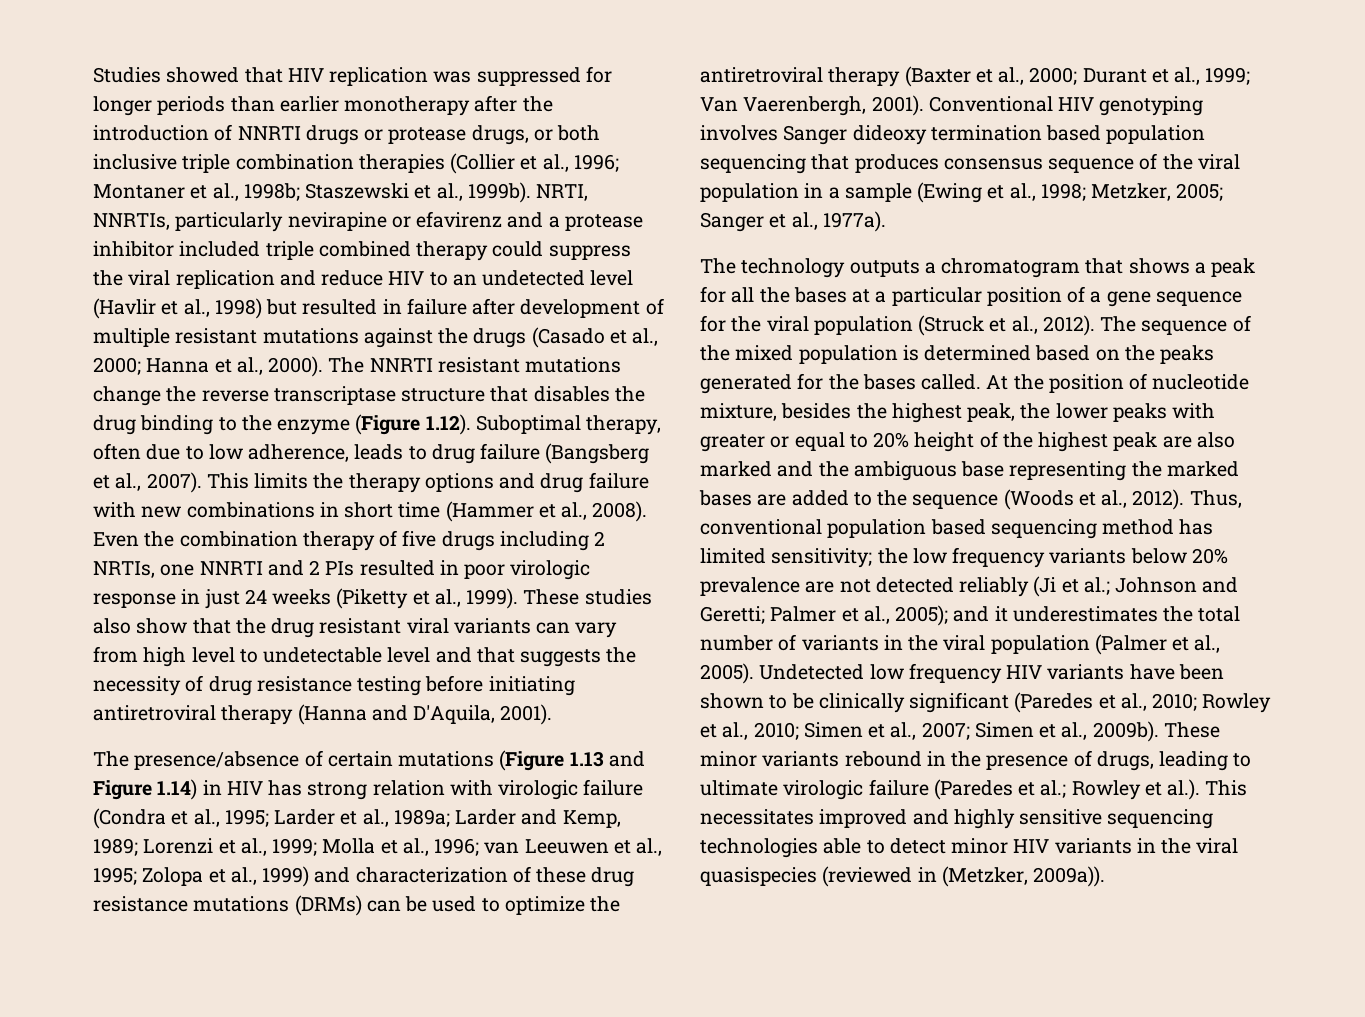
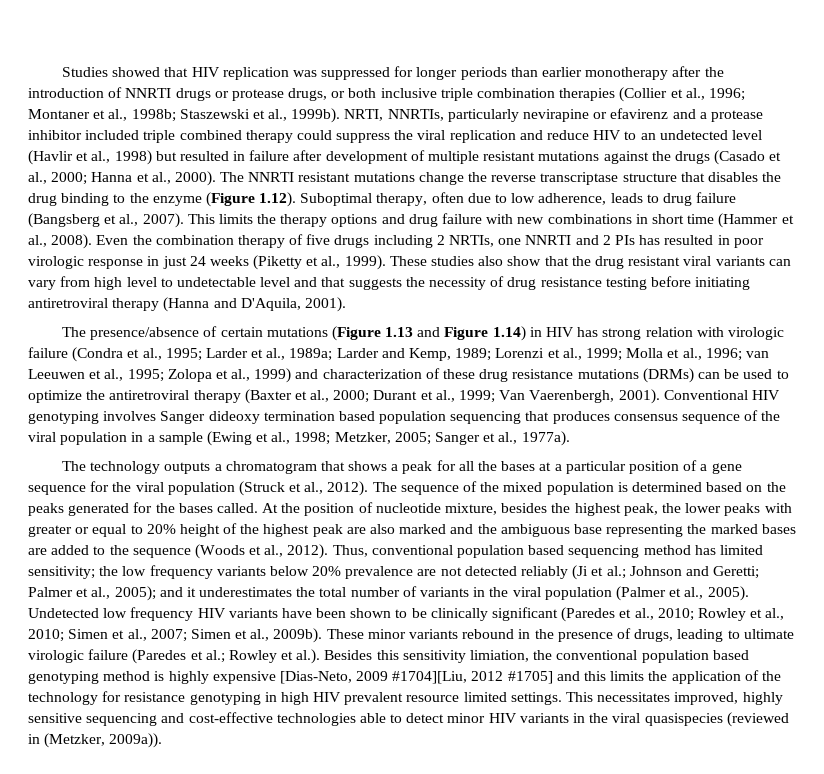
(355, 568) none -> [639,235,661,245] has
[1205,780,1248,796] [700,809,949,828] This necessitates improved and -> [324,650,749,663] [28,670,781,684] [28,691,739,705] Besides this sensitivity limiation, the conventional population based genotyping method is highly expensive [Dias-Neto, 2009 #1704][Liu, 2012 #1705] and this limits the application of the technology for resistance genotyping in high HIV prevalent resource limited settings. This necessitates improved,
(1214, 819) none -> [161,712,273,723] and cost-effective

